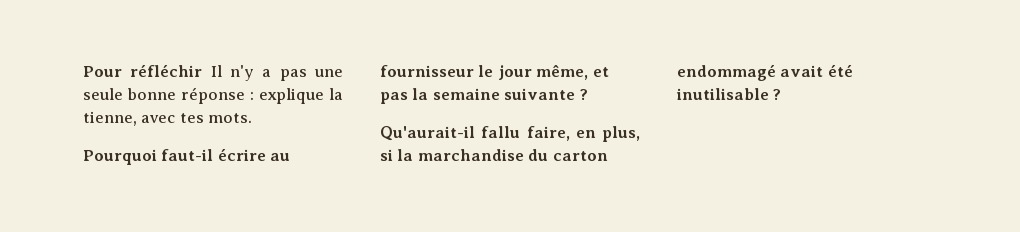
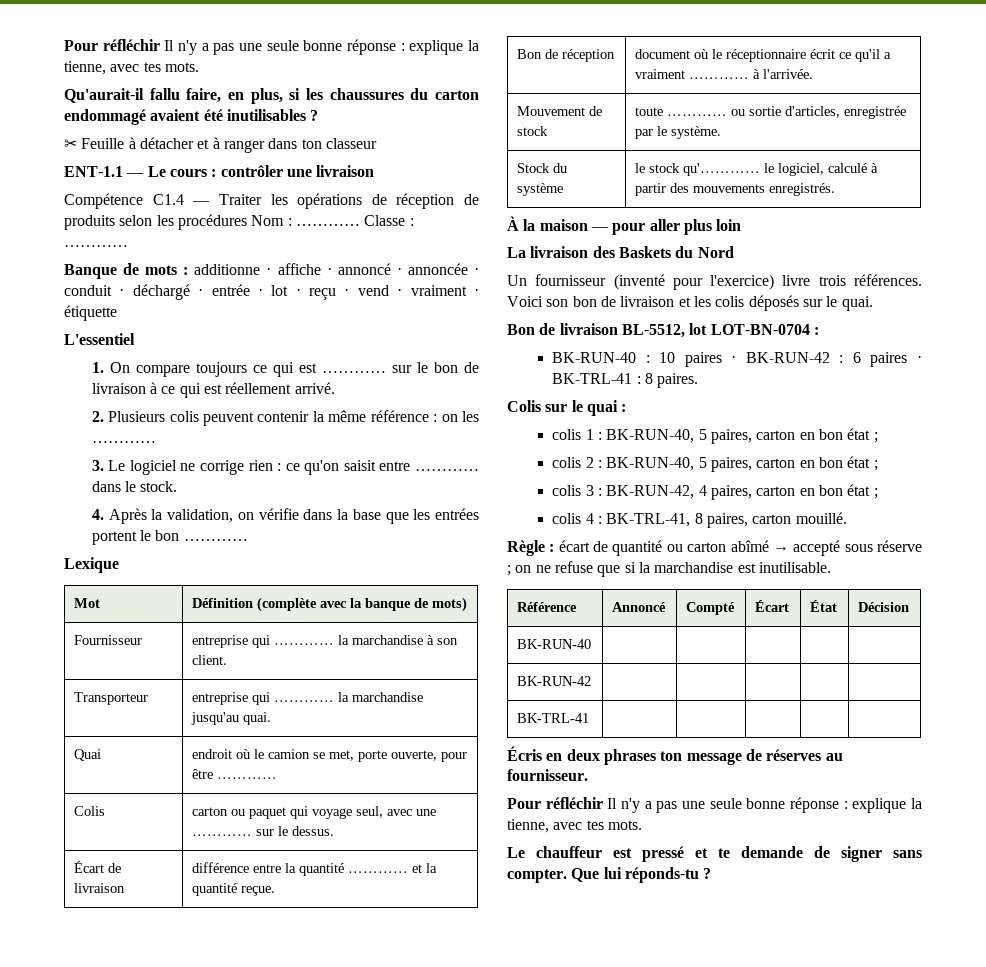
[83,148,291,165] [380,64,609,80] [380,88,588,104] // Pourquoi faut-il écrire au fournisseur le jour même, et pas la semaine suivante ? -> (199, 67) none
[397,149,524,161] la marchandise -> [306,88,404,100] les chaussures
[780,64,853,77] [676,88,769,100] avait été inutilisable -> [150,109,319,121] [64,137,377,153] [64,165,375,177] [64,193,479,209] [64,214,414,230] [64,245,128,247] [64,263,479,279] [64,284,479,300] [64,305,117,321] [64,333,135,345] [91,362,480,377] [91,382,335,398] [91,410,480,426] [91,441,156,443] [91,460,479,475] [91,481,178,492] [91,508,479,524] [91,530,248,545] [64,557,119,573] [73,598,100,608] [191,597,467,612] [73,635,142,645] [191,635,458,648] [191,655,227,665] [73,692,148,705] [191,692,423,705] [190,712,271,725] [73,749,101,761] [191,749,467,762] [191,769,277,779] [73,806,105,816] [191,806,436,819] [191,826,334,836] [73,861,121,873] [73,883,125,893] [191,862,437,876] [191,883,275,896] [516,49,615,62] [634,49,891,62] [634,69,813,79] [516,106,602,116] [516,126,548,136] [634,106,906,119] [634,126,721,139] [516,163,567,173] [516,183,563,196] [634,163,878,176] [634,183,835,196] [507,216,742,235] [507,246,734,258] [507,274,922,290] [507,295,873,311] [507,323,819,338] [552,352,923,367] [552,373,699,388] [507,400,627,416] [552,428,878,444] [552,456,878,472] [552,484,878,500] [552,512,847,528] [507,540,922,556] [507,561,831,577] [516,602,577,612] [611,602,666,612] [685,602,735,615] [754,600,789,612] [809,600,837,612] [857,602,909,612] [516,639,591,649] [516,676,591,686] [516,713,589,723] [507,746,843,765] [507,769,588,781] [507,797,922,813] [507,819,642,833] [507,846,922,862] [507,867,699,883] avaient été inutilisables ? // ✂ Feuille à détacher et à ranger dans ton classeur // ENT-1.1 — Le cours : contrôler une livraison // Compétence C1.4 — Traiter les opérations de réception de produits selon les procédures Nom : ………… Classe : ………… // Banque de mots : additionne · affiche · annoncé · annoncée · conduit · déchargé · entrée · lot · reçu · vend · vraiment · étiquette // L'essentiel // 1. On compare toujours ce qui est ………… sur le bon de livraison à ce qui est réellement arrivé. // 2. Plusieurs colis peuvent contenir la même référence : on les ………… // 3. Le logiciel ne corrige rien : ce qu'on saisit entre ………… dans le stock. // 4. Après la validation, on vérifie dans la base que les entrées portent le bon ………… // Lexique // Mot | Définition (complète avec la banque de mots) // Fournisseur | entreprise qui ………… la marchandise à son client. // Transporteur | entreprise qui ………… la marchandise jusqu'au quai. // Quai | endroit où le camion se met, porte ouverte, pour être ………… // Colis | carton ou paquet qui voyage seul, avec une ………… sur le dessus. // Écart de livraison | différence entre la quantité ………… et la quantité reçue. // Bon de réception | document où le réceptionnaire écrit ce qu'il a vraiment ………… à l'arrivée. // Mouvement de stock | toute ………… ou sortie d'articles, enregistrée par le système. // Stock du système | le stock qu'………… le logiciel, calculé à partir des mouvements enregistrés. // À la maison — pour aller plus loin // La livraison des Baskets du Nord // Un fournisseur (inventé pour l'exercice) livre trois références. Voici son bon de livraison et les colis déposés sur le quai. // Bon de livraison BL-5512, lot LOT-BN-0704 : // BK-RUN-40 : 10 paires · BK-RUN-42 : 6 paires · BK-TRL-41 : 8 paires. // Colis sur le quai : // colis 1 : BK-RUN-40, 5 paires, carton en bon état ; // colis 2 : BK-RUN-40, 5 paires, carton en bon état ; // colis 3 : BK-RUN-42, 4 paires, carton en bon état ; // colis 4 : BK-TRL-41, 8 paires, carton mouillé. // Règle : écart de quantité ou carton abîmé → accepté sous réserve ; on ne refuse que si la marchandise est inutilisable. // Référence | Annoncé | Compté | Écart | État | Décision // BK-RUN-40 | | | | | // BK-RUN-42 | | | | | // BK-TRL-41 | | | | | // Écris en deux phrases ton message de réserves au fournisseur. // Pour réfléchir Il n'y a pas une seule bonne réponse : explique la tienne, avec tes mots. // Le chauffeur est pressé et te demande de signer sans compter. Que lui réponds-tu

